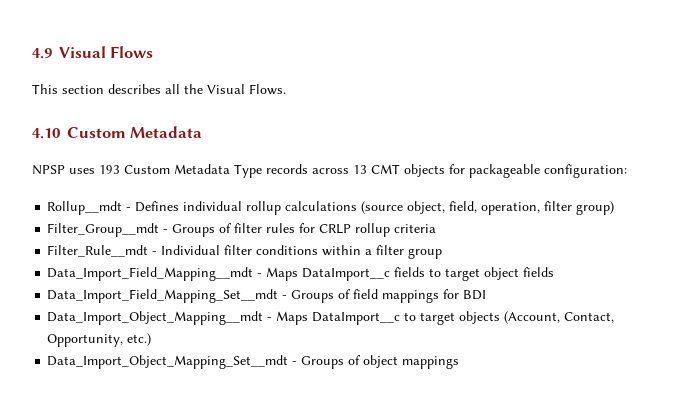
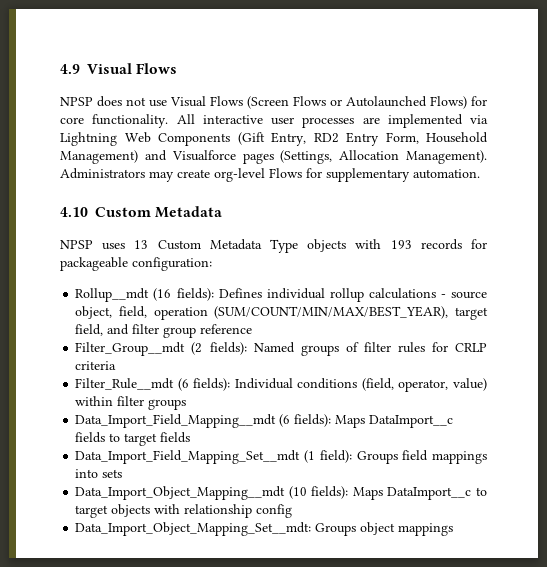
[32,84,286,95] This section describes all the Visual Flows. -> [60,96,487,109] [60,114,488,128] [60,132,488,146] [60,150,487,164] [60,168,480,182] NPSP does not use Visual Flows (Screen Flows or Autolaunched Flows) for core functionality. All interactive user processes are implemented via Lightning Web Components (Gift Entry, RD2 Entry Form, Household Management) and Visualforce pages (Settings, Allocation Management). Administrators may create org-level Flows for supplementary automation.
[99,165,120,174] 193 -> [134,240,149,249] 13
[266,164,445,177] records across 13 CMT objects -> [307,239,462,252] objects with 193 records
[126,207,132,211] - -> [153,288,214,301] (16 fields):
[361,201,615,215] [47,223,216,237] (source object, field, operation, filter group) // Filter_Group__mdt - Groups -> [440,291,487,299] [75,306,488,320] [75,324,253,338] [75,342,339,356] - source object, field, operation (SUM/COUNT/MIN/MAX/BEST_YEAR), target field, and filter group reference // Filter_Group__mdt (2 fields): Named groups
[355,223,391,237] rollup -> (487, 347) none
[152,245,443,259] - Individual filter conditions within a filter group -> [177,378,487,392] [75,396,187,410] (6 fields): Individual conditions (field, operator, value) within filter groups
[257,273,263,277] - -> [279,414,332,427] (6 fields):
[484,267,520,280] object -> (158, 439) none
[282,289,487,303] - Groups of field mappings for BDI -> [304,450,488,464] [75,469,123,478] (1 field): Groups field mappings into sets
[267,317,273,321] - -> [288,486,349,499] (10 fields):
[504,311,615,324] [47,333,152,347] [47,355,362,369] (Account, Contact, Opportunity, etc.) // Data_Import_Object_Mapping_Set__mdt - Groups of -> [154,504,293,518] [75,522,357,536] with relationship config // Data_Import_Object_Mapping_Set__mdt: Groups

